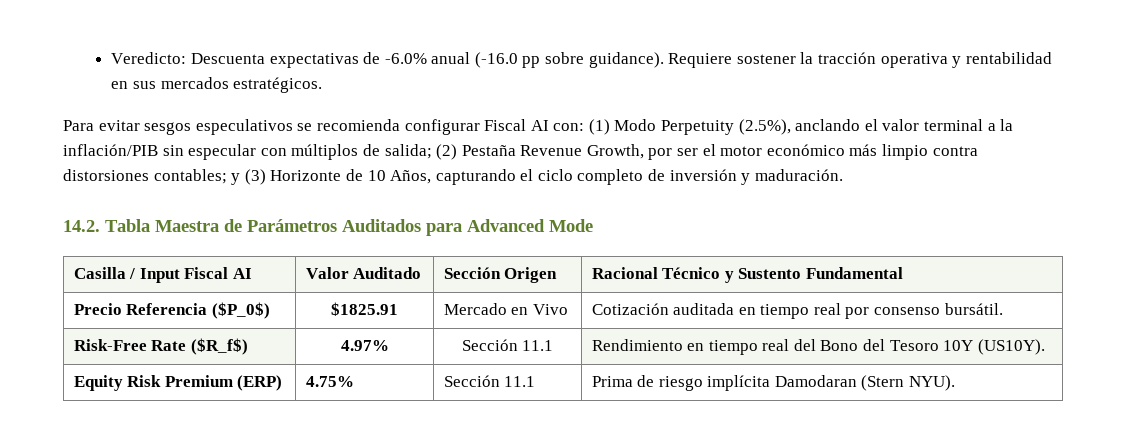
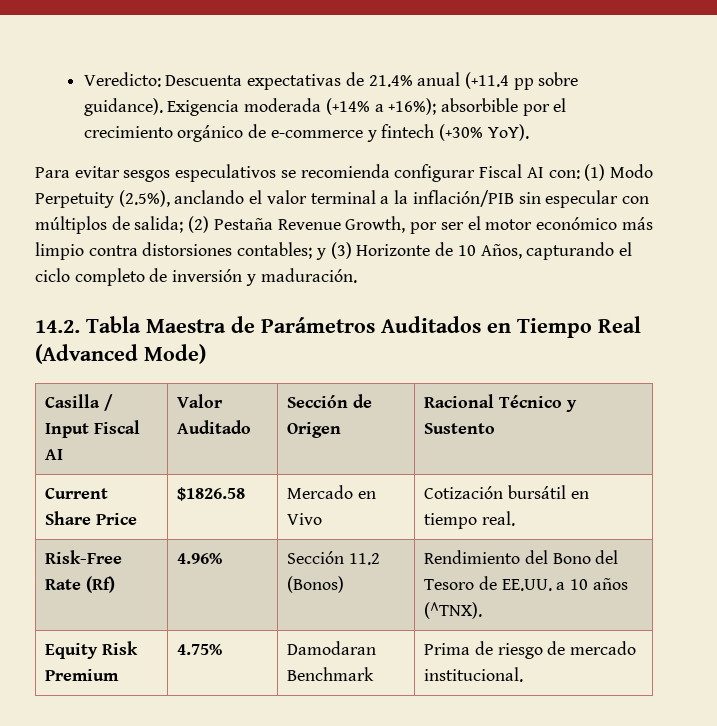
[384,52,1052,68] [111,77,323,93] -6.0% anual (-16.0 pp sobre guidance). Requiere sostener la tracción operativa y rentabilidad en sus mercados estratégicos. -> [368,72,579,90] [83,98,567,116] [83,124,529,142] 21.4% anual (+11.4 pp sobre guidance). Exigencia moderada (+14% a +16%); absorbible por el crecimiento orgánico de e-commerce y fintech (+30% YoY).
[426,219,593,236] para Advanced Mode -> [487,316,641,338] [35,344,206,364] en Tiempo Real (Advanced Mode)
(501, 273) none -> [353,394,373,408] de
[805,267,903,279] [73,302,270,319] [331,302,398,316] Fundamental // Precio Referencia ($P_0$) | $1825.91 -> [45,488,109,499] [45,511,138,525] [177,487,246,501] // Current Share Price | $1826.58
[673,303,1003,319] auditada en tiempo real por consenso bursátil. -> [508,485,589,499] [424,511,516,529] bursátil en tiempo real.
[190,338,248,355] [340,340,389,351] [461,339,554,351] ($R_f$) | 4.97% | Sección 11.1 -> [86,576,116,593] [177,552,223,564] [287,551,381,565] [287,576,345,593] (Rf) | 4.96% | Sección 11.2 (Bonos)
[687,339,790,355] en tiempo real -> (521, 557) none
[943,339,1045,355] 10Y (US10Y). -> [479,576,628,591] [424,602,483,619] de EE.UU. a 10 años (^TNX).
[237,375,283,391] (ERP) -> (120, 675) none
[443,375,536,387] Sección 11.1 -> [287,641,377,655] [287,667,375,681] Damodaran Benchmark
[707,375,956,391] implícita Damodaran (Stern NYU). -> [547,641,637,655] [424,667,524,682] de mercado institucional.

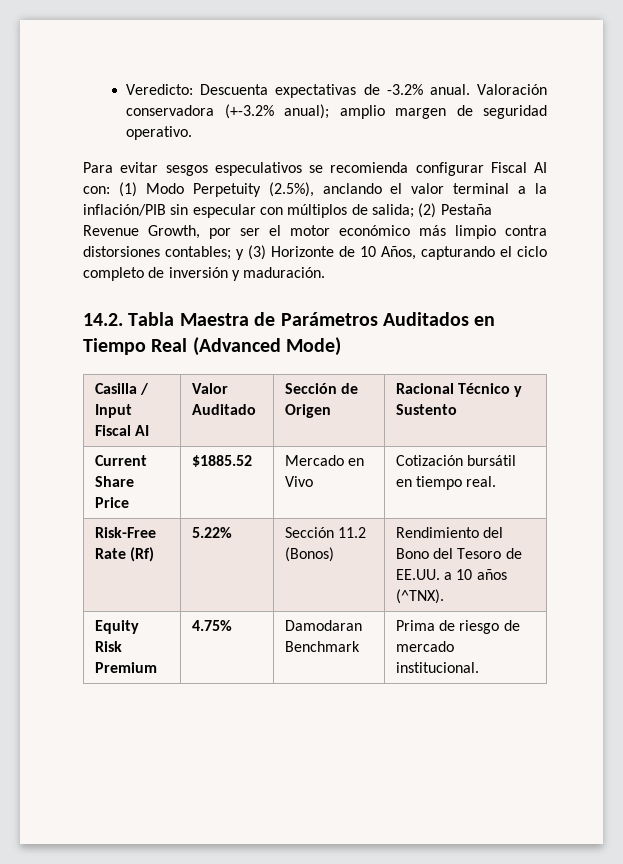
[368,72,579,90] [83,98,567,116] [83,124,529,142] 21.4% anual (+11.4 pp sobre guidance). Exigencia moderada (+14% a +16%); absorbible por el crecimiento orgánico de e-commerce y fintech (+30% YoY). -> [386,84,548,95] [126,104,547,119] [126,126,193,140] -3.2% anual. Valoración conservadora (+-3.2% anual); amplio margen de seguridad operativo.
[177,487,246,501] $1826.58 -> [191,455,252,467] $1885.52
[177,552,223,564] 4.96% -> [191,527,232,538] 5.22%

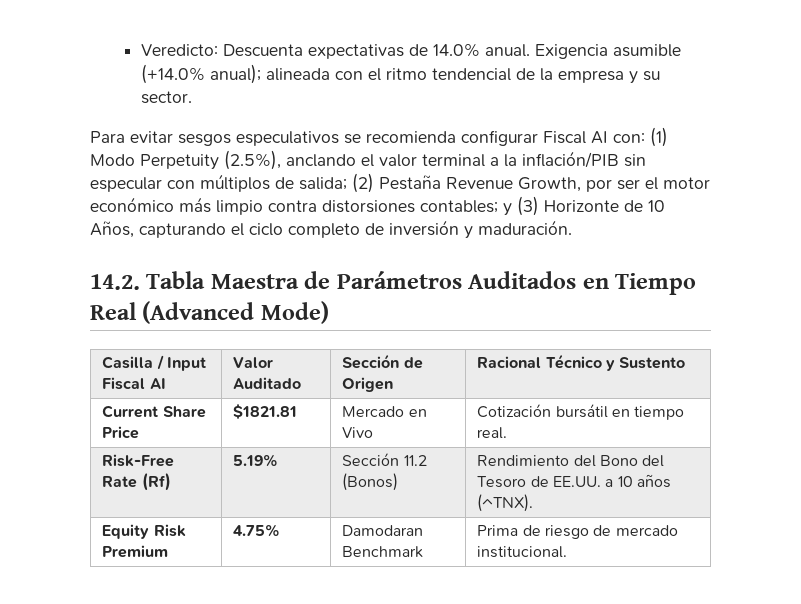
[386,84,548,95] [126,104,547,119] [126,126,193,140] -3.2% anual. Valoración conservadora (+-3.2% anual); amplio margen de seguridad operativo. -> [432,43,681,59] [140,64,660,84] [140,91,192,104] 14.0% anual. Exigencia asumible (+14.0% anual); alineada con el ritmo tendencial de la empresa y su sector.
[191,455,252,467] $1885.52 -> [233,404,298,419] $1821.81
[191,527,232,538] 5.22% -> [233,454,279,467] 5.19%

